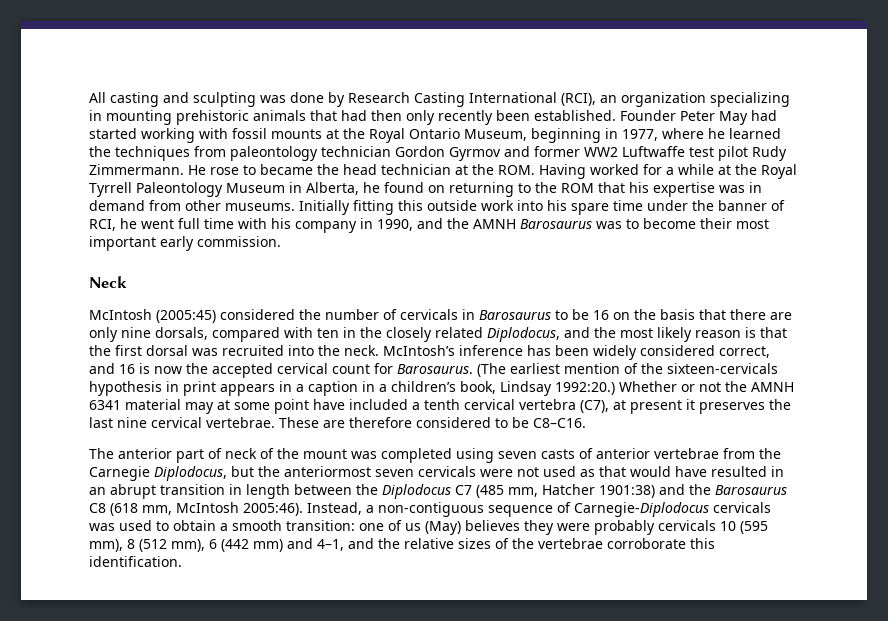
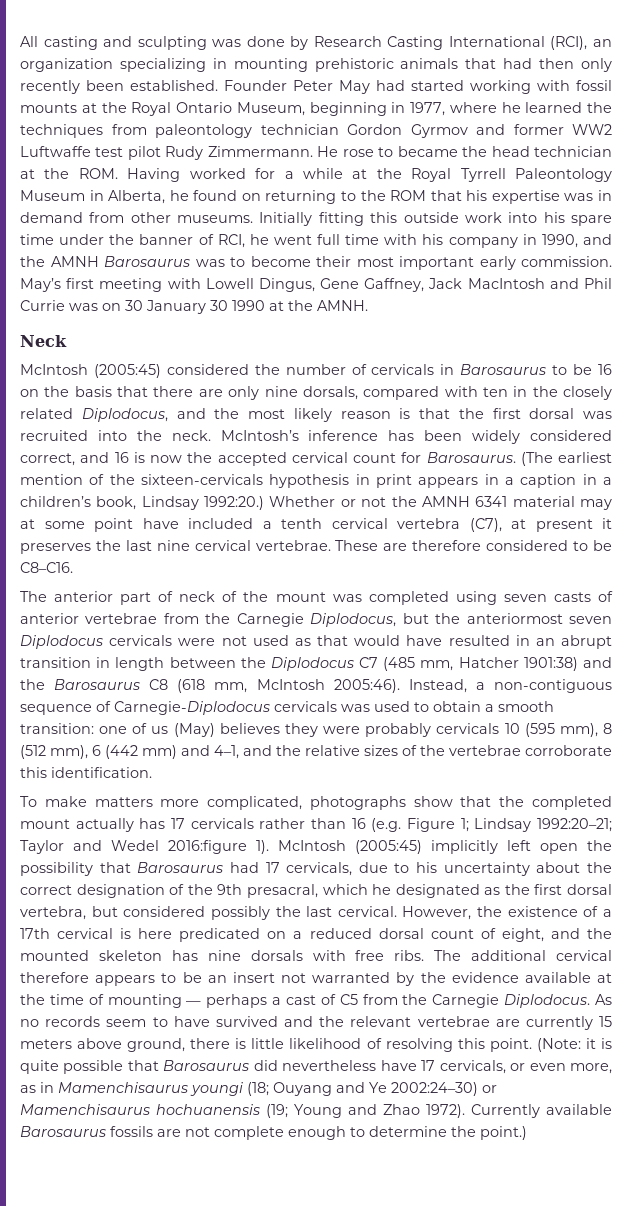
(281, 241) none -> [20,278,612,292] [20,300,368,314] May’s first meeting with Lowell Dingus, Gene Gaffney, Jack MacIntosh and Phil Currie was on 30 January 30 1990 at the AMNH.
(414, 473) none -> [20,635,103,649] Diplodocus
(182, 561) none -> [20,796,612,810] [20,818,612,832] [20,840,612,854] [20,862,612,876] [20,884,612,898] [20,906,612,920] [20,928,613,942] [20,950,612,961] [20,972,613,986] [20,994,612,1008] [20,1016,613,1030] [20,1038,613,1052] [20,1060,612,1074] [20,1082,497,1096] [20,1104,612,1118] [20,1126,527,1140] // To make matters more complicated, photographs show that the completed mount actually has 17 cervicals rather than 16 (e.g. Figure 1; Lindsay 1992:20–21; Taylor and Wedel 2016:figure 1). McIntosh (2005:45) implicitly left open the possibility that Barosaurus had 17 cervicals, due to his uncertainty about the correct designation of the 9th presacral, which he designated as the first dorsal vertebra, but considered possibly the last cervical. However, the existence of a 17th cervical is here predicated on a reduced dorsal count of eight, and the mounted skeleton has nine dorsals with free ribs. The additional cervical therefore appears to be an insert not warranted by the evidence available at the time of mounting — perhaps a cast of C5 from the Carnegie Diplodocus. As no records seem to have survived and the relevant vertebrae are currently 15 meters above ground, there is little likelihood of resolving this point. (Note: it is quite possible that Barosaurus did nevertheless have 17 cervicals, or even more, as in Mamenchisaurus youngi (18; Ouyang and Ye 2002:24–30) or Mamenchisaurus hochuanensis (19; Young and Zhao 1972). Currently available Barosaurus fossils are not complete enough to determine the point.)

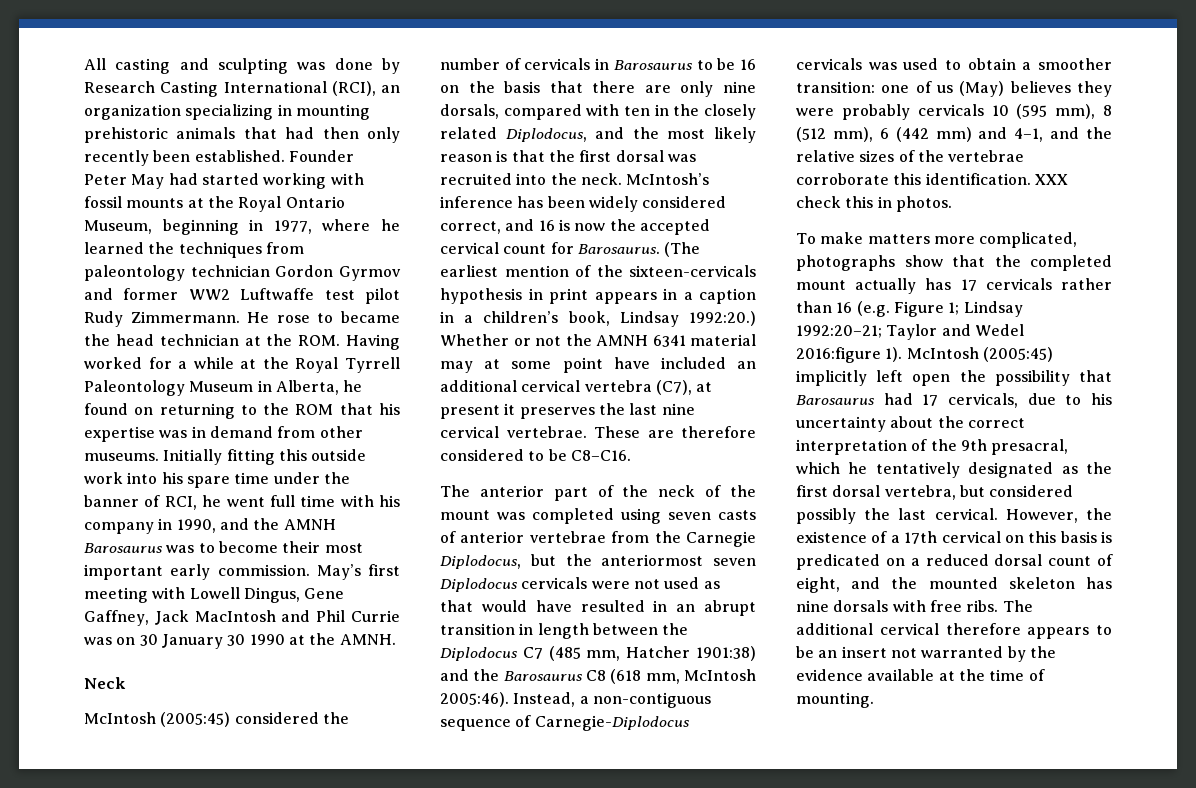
[262,518,322,529] a tenth -> [737,361,756,369] [440,380,517,392] an additional
(174, 596) none -> [622,485,649,497] the
[498,701,554,712] smooth -> [1038,58,1112,70] smoother
(152, 772) none -> [1034,174,1068,185] [796,196,952,212] XXX check this in photos.
[76,884,165,898] designation -> [796,439,907,455] interpretation
(392, 889) none -> [875,462,960,478] tentatively
[120,928,173,939] is here -> [1004,531,1112,543] on this basis is
[107,994,612,1008] [20,1016,613,1030] [20,1038,613,1052] [20,1060,612,1074] [20,1082,497,1096] [20,1104,612,1118] [20,1126,527,1140] mounting — perhaps a cast of C5 from the Carnegie Diplodocus. As no records seem to have survived and the relevant vertebrae are currently 15 meters above ground, there is little likelihood of resolving this point. (Note: it is quite possible that Barosaurus did nevertheless have 17 cervicals, or even more, as in Mamenchisaurus youngi (18; Ouyang and Ye 2002:24–30) or Mamenchisaurus hochuanensis (19; Young and Zhao 1972). Currently available Barosaurus fossils are not complete enough to determine the point.) -> [796,692,874,708] mounting.

